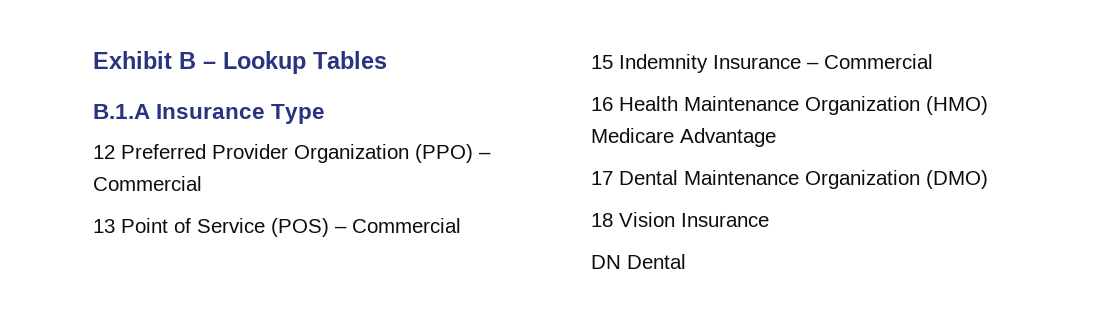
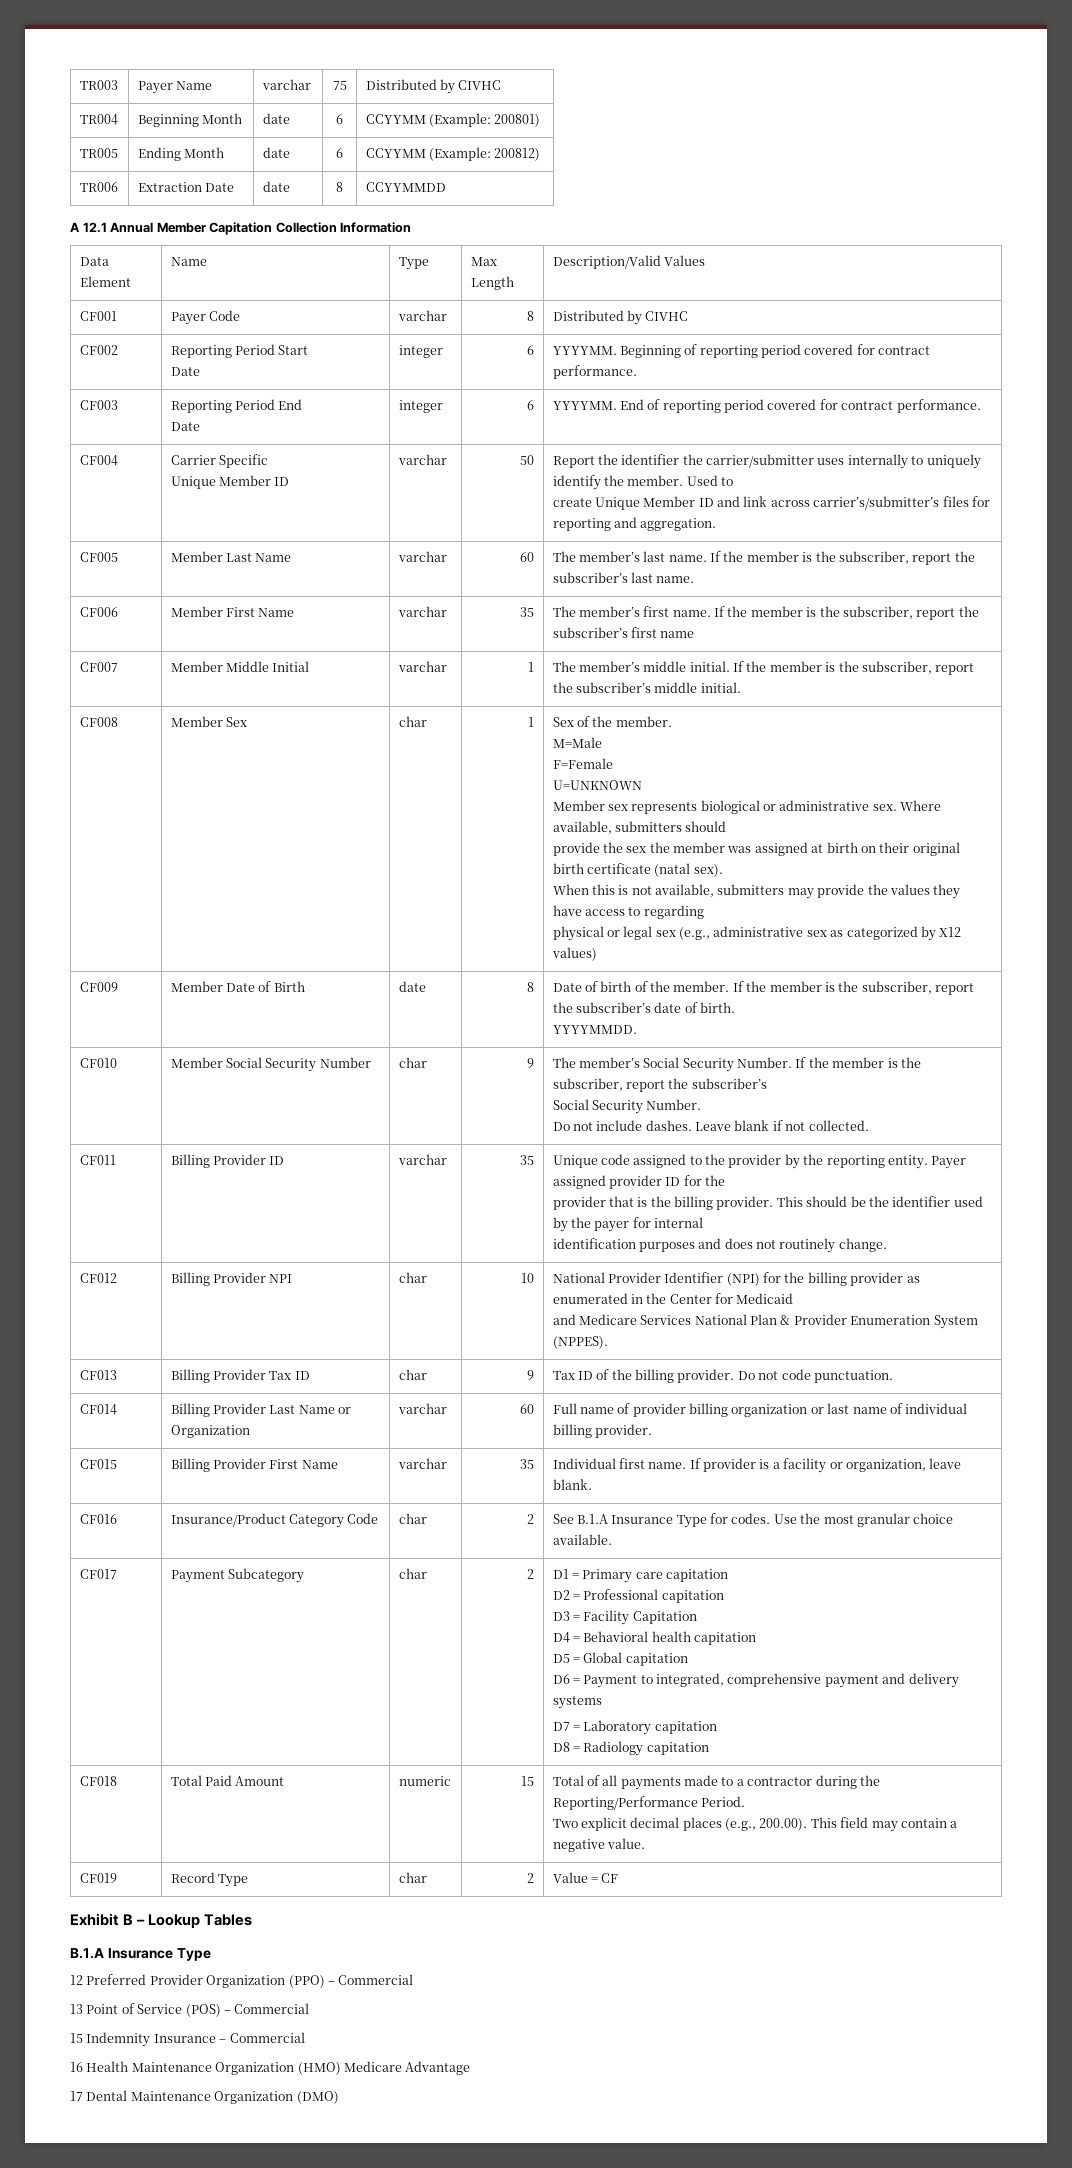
(93, 60) none -> [79,80,118,90] [137,81,212,94] [261,79,311,90] [332,81,347,90] [365,79,502,94] [79,114,118,125] [137,113,242,127] [262,113,290,124] [336,114,343,124] [365,113,541,127] [79,148,118,158] [137,147,224,161] [262,147,290,158] [336,148,343,158] [365,147,541,161] [79,182,118,192] [137,182,234,192] [262,181,290,192] [336,182,343,192] [365,182,446,192] [70,222,412,235] [79,257,109,266] [79,276,131,287] [170,257,207,266] [398,257,429,270] [470,257,497,266] [470,276,514,290] [552,255,705,269] [79,311,117,321] [170,310,240,325] [397,310,447,321] [527,311,535,321] [552,310,689,325] [79,345,118,355] [170,344,309,358] [170,367,200,376] [398,345,443,358] [527,345,535,355] [552,344,931,358] [552,365,637,379] [79,400,118,410] [170,399,303,413] [170,422,200,431] [398,400,443,413] [527,400,535,410] [552,399,981,413] [79,455,118,466] [170,454,268,468] [170,475,290,489] [397,454,447,465] [520,455,535,465] [552,454,981,469] [552,475,734,490] [552,496,990,510] [552,517,717,531] [79,552,118,562] [170,551,292,562] [397,551,447,562] [520,552,535,562] [552,551,975,565] [552,572,695,583] [79,607,118,617] [170,606,295,617] [397,606,447,617] [520,607,535,617] [552,606,979,620] [552,627,695,638] [79,662,118,672] [170,661,310,672] [397,661,447,672] [528,662,535,672] [552,661,975,675] [552,682,741,693] [79,717,118,727] [170,716,247,727] [398,716,427,727] [528,717,535,727] [552,716,672,727] [552,737,602,748] [552,758,613,769] [552,780,642,790] [552,800,942,814] [552,821,727,834] [552,842,960,856] [552,863,723,877] [552,884,961,899] [552,905,704,919] [552,926,962,941] [551,947,597,961] [79,982,118,992] [170,981,305,992] [398,981,426,992] [527,982,535,992] [552,981,975,995] [552,1002,736,1013] [552,1025,637,1034] [79,1058,117,1068] [170,1057,371,1072] [398,1057,427,1068] [527,1058,535,1068] [552,1057,921,1072] [552,1078,767,1092] [552,1099,702,1114] [552,1120,869,1131] [79,1155,116,1165] [170,1154,285,1168] [397,1154,447,1165] [520,1155,535,1165] [552,1154,967,1169] [552,1175,726,1189] [552,1196,983,1210] [552,1217,704,1232] [552,1238,887,1253] [79,1273,117,1283] [170,1272,293,1286] [398,1272,427,1283] [521,1273,535,1283] [552,1272,920,1286] [552,1293,794,1304] [552,1314,978,1329] [552,1336,608,1349] [79,1370,117,1380] [170,1369,310,1383] [398,1369,427,1380] [527,1370,535,1380] [552,1369,893,1383] [79,1404,117,1415] [170,1403,352,1417] [170,1425,250,1438] [397,1403,447,1414] [520,1404,535,1414] [552,1403,968,1417] [552,1424,652,1438] [79,1459,117,1469] [170,1458,338,1472] [397,1458,447,1469] [520,1459,535,1469] [552,1458,962,1473] [552,1479,592,1490] [79,1514,117,1524] [170,1513,379,1528] [398,1513,427,1524] [527,1514,535,1524] [552,1513,954,1528] [552,1534,612,1545] [79,1569,117,1579] [170,1568,304,1583] [398,1568,427,1579] [527,1569,535,1579] [552,1569,729,1583] [552,1589,724,1603] [552,1610,697,1625] [552,1631,757,1645] [552,1652,688,1666] [552,1673,959,1688] [552,1696,602,1709] [552,1720,717,1735] [552,1741,709,1756] [79,1776,117,1786] [170,1775,285,1786] [398,1776,451,1786] [521,1776,535,1786] [552,1775,880,1790] [552,1796,745,1810] [552,1817,958,1832] [552,1838,645,1852] [79,1873,117,1883] [170,1872,248,1887] [398,1872,427,1883] [527,1873,535,1883] [552,1872,619,1883] TR003 | Payer Name | varchar | 75 | Distributed by CIVHC // TR004 | Beginning Month | date | 6 | CCYYMM (Example: 200801) // TR005 | Ending Month | date | 6 | CCYYMM (Example: 200812) // TR006 | Extraction Date | date | 8 | CCYYMMDD // A 12.1 Annual Member Capitation Collection Information // Data Element | Name | Type | Max Length | Description/Valid Values // CF001 | Payer Code | varchar | 8 | Distributed by CIVHC // CF002 | Reporting Period Start // Date | integer | 6 | YYYYMM. Beginning of reporting period covered for contract performance. // CF003 | Reporting Period End // Date | integer | 6 | YYYYMM. End of reporting period covered for contract performance. // CF004 | Carrier Specific // Unique Member ID | varchar | 50 | Report the identifier the carrier/submitter uses internally to uniquely identify the member. Used to // create Unique Member ID and link across carrier’s/submitter’s files for reporting and aggregation. // CF005 | Member Last Name | varchar | 60 | The member’s last name. If the member is the subscriber, report the subscriber’s last name. // CF006 | Member First Name | varchar | 35 | The member’s first name. If the member is the subscriber, report the subscriber’s first name // CF007 | Member Middle Initial | varchar | 1 | The member’s middle initial. If the member is the subscriber, report the subscriber’s middle initial. // CF008 | Member Sex | char | 1 | Sex of the member. // M=Male // F=Female // U=UNKNOWN // Member sex represents biological or administrative sex. Where available, submitters should // provide the sex the member was assigned at birth on their original birth certificate (natal sex). // When this is not available, submitters may provide the values they have access to regarding // physical or legal sex (e.g., administrative sex as categorized by X12 values) // CF009 | Member Date of Birth | date | 8 | Date of birth of the member. If the member is the subscriber, report the subscriber’s date of birth. // YYYYMMDD. // CF010 | Member Social Security Number | char | 9 | The member’s Social Security Number. If the member is the subscriber, report the subscriber’s // Social Security Number. // Do not include dashes. Leave blank if not collected. // CF011 | Billing Provider ID | varchar | 35 | Unique code assigned to the provider by the reporting entity. Payer assigned provider ID for the // provider that is the billing provider. This should be the identifier used by the payer for internal // identification purposes and does not routinely change. // CF012 | Billing Provider NPI | char | 10 | National Provider Identifier (NPI) for the billing provider as enumerated in the Center for Medicaid // and Medicare Services National Plan & Provider Enumeration System (NPPES). // CF013 | Billing Provider Tax ID | char | 9 | Tax ID of the billing provider. Do not code punctuation. // CF014 | Billing Provider Last Name or Organization | varchar | 60 | Full name of provider billing organization or last name of individual billing provider. // CF015 | Billing Provider First Name | varchar | 35 | Individual first name. If provider is a facility or organization, leave blank. // CF016 | Insurance/Product Category Code | char | 2 | See B.1.A Insurance Type for codes. Use the most granular choice available. // CF017 | Payment Subcategory | char | 2 | D1 = Primary care capitation // D2 = Professional capitation // D3 = Facility Capitation // D4 = Behavioral health capitation // D5 = Global capitation // D6 = Payment to integrated, comprehensive payment and delivery systems // D7 = Laboratory capitation // D8 = Radiology capitation // CF018 | Total Paid Amount | numeric | 15 | Total of all payments made to a contractor during the Reporting/Performance Period. // Two explicit decimal places (e.g., 200.00). This field may contain a negative value. // CF019 | Record Type | char | 2 | Value = CF //
[591,212,769,227] [591,254,686,269] // 18 Vision Insurance // DN Dental -> (339, 2097) none

